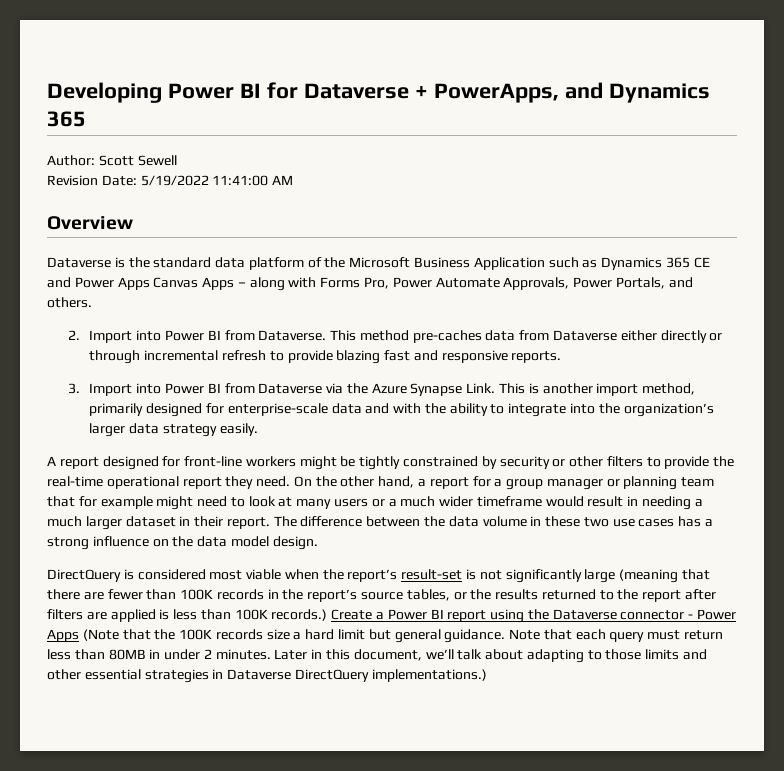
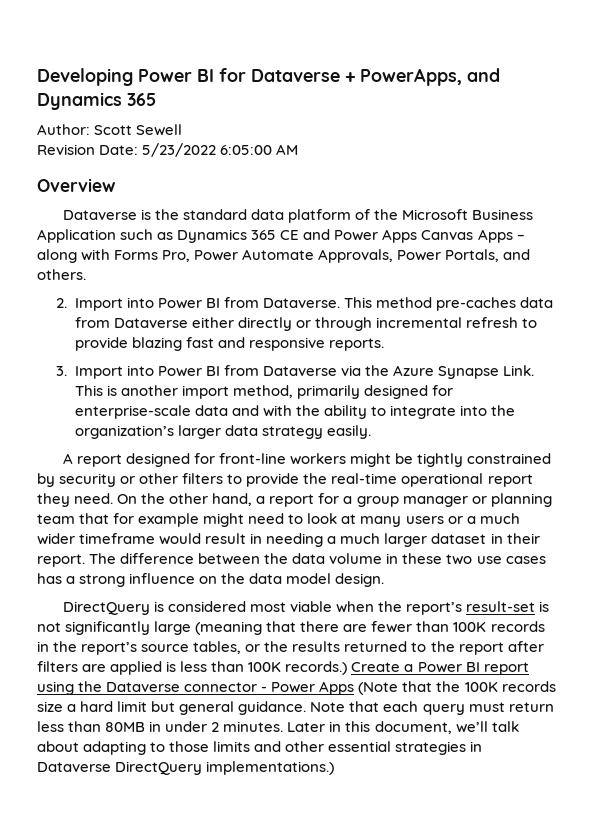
[140,175,269,186] 5/19/2022 11:41:00 -> [142,143,273,157] 5/23/2022 6:05:00

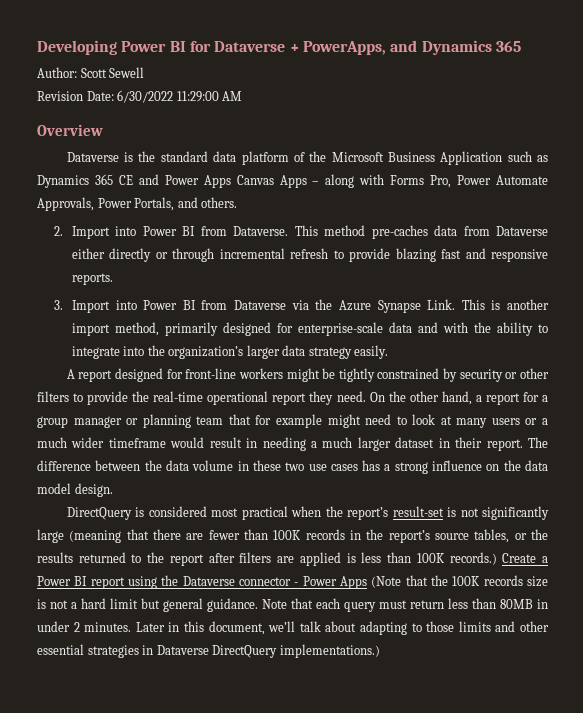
[142,143,273,157] 5/23/2022 6:05:00 -> [117,90,219,103] 6/30/2022 11:29:00
[289,601,332,612] viable -> [241,506,288,520] practical
(63, 706) none -> [37,599,68,609] is not

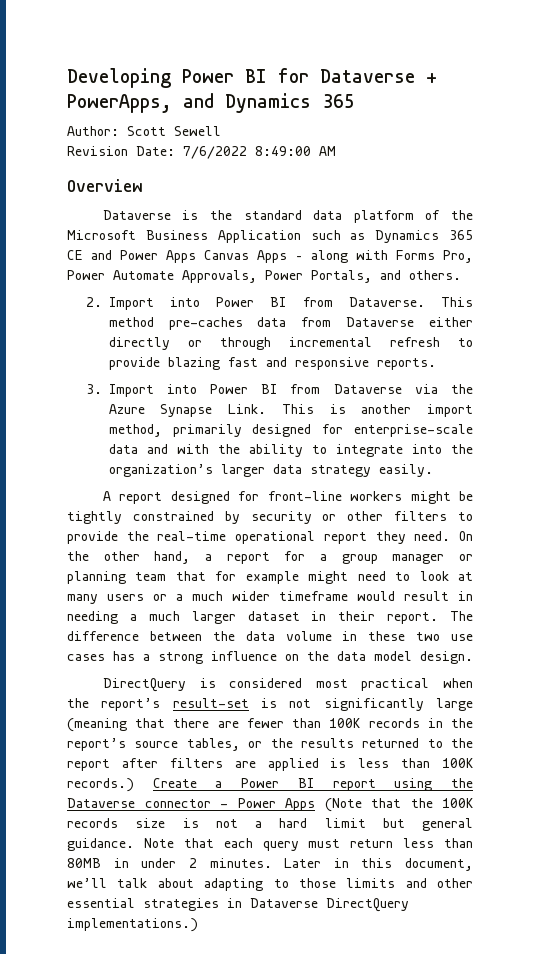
[117,90,219,103] 6/30/2022 11:29:00 -> [183,146,311,159] 7/6/2022 8:49:00

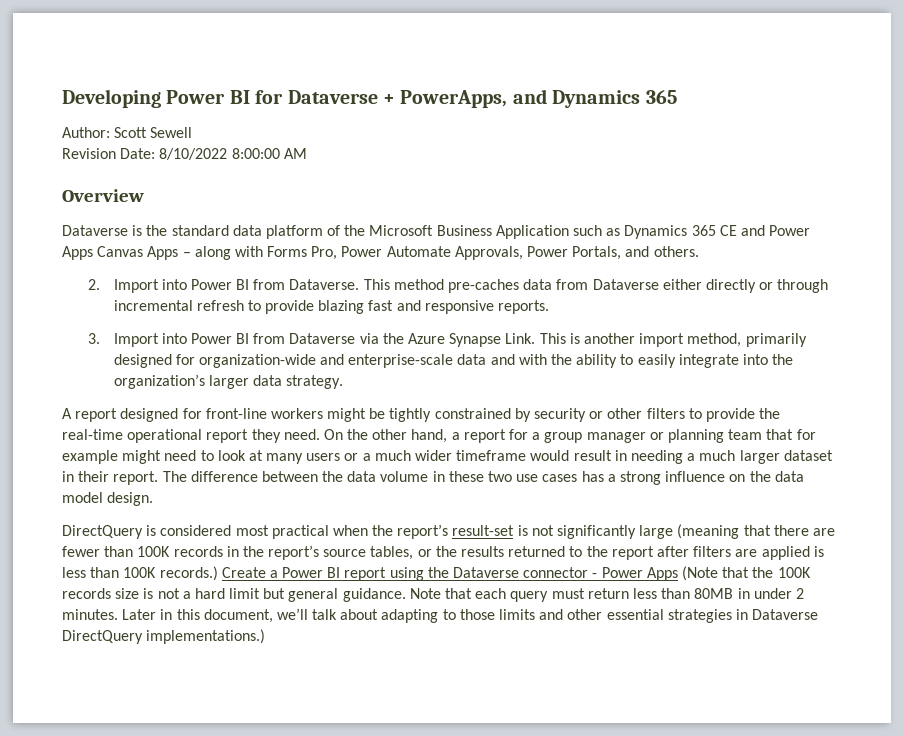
[183,146,311,159] 7/6/2022 8:49:00 -> [159,148,280,160] 8/10/2022 8:00:00
(344, 429) none -> [198,354,345,368] organization-wide and
(327, 449) none -> [637,354,676,368] easily
[309,464,433,477] strategy easily. -> [286,375,344,389] strategy.

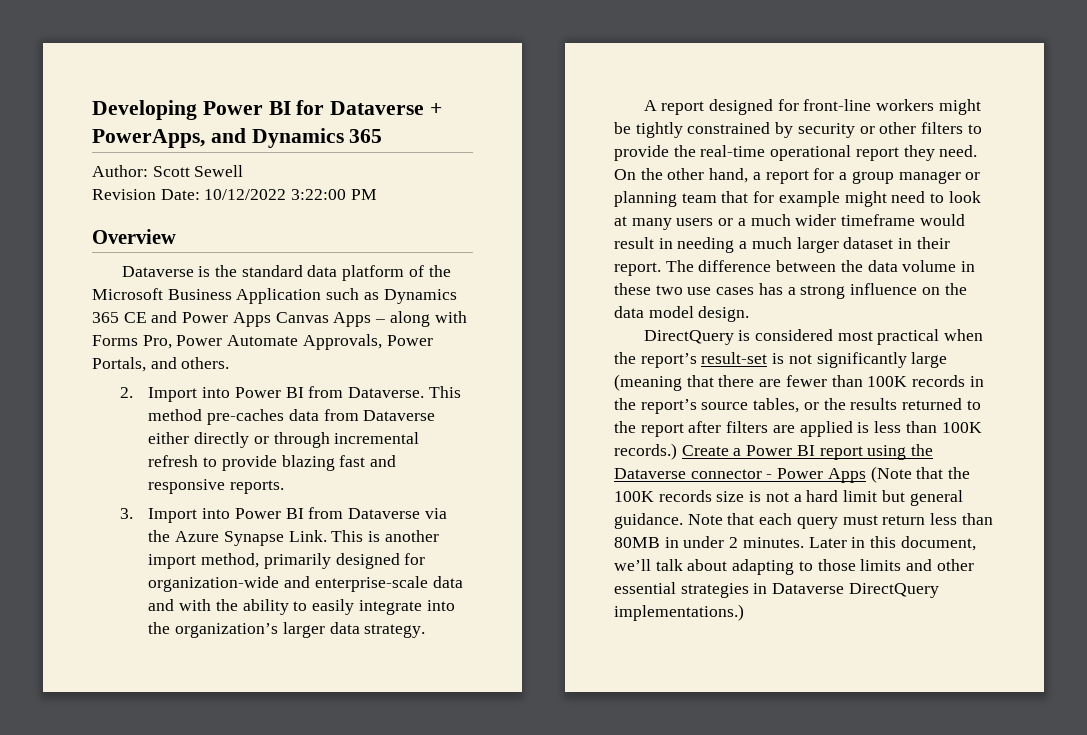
[159,148,307,160] 8/10/2022 8:00:00 AM -> [204,189,377,200] 10/12/2022 3:22:00 PM

